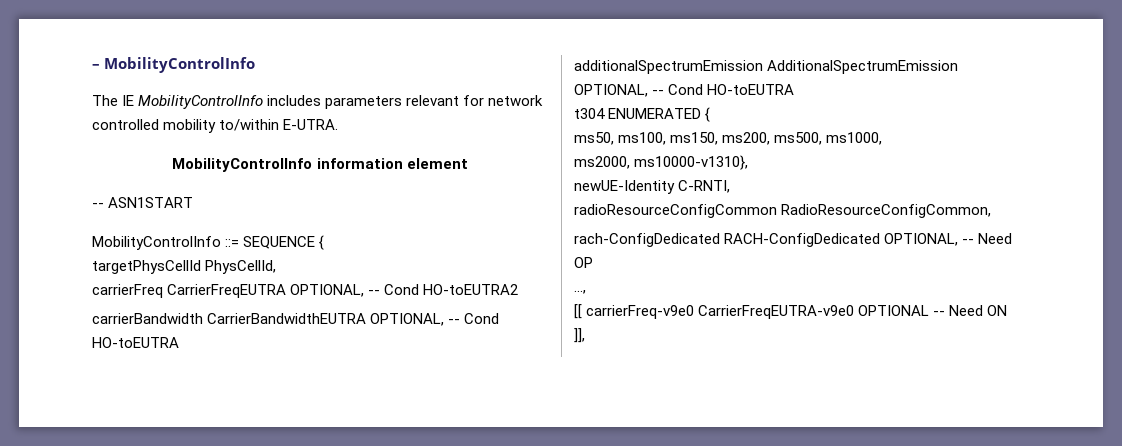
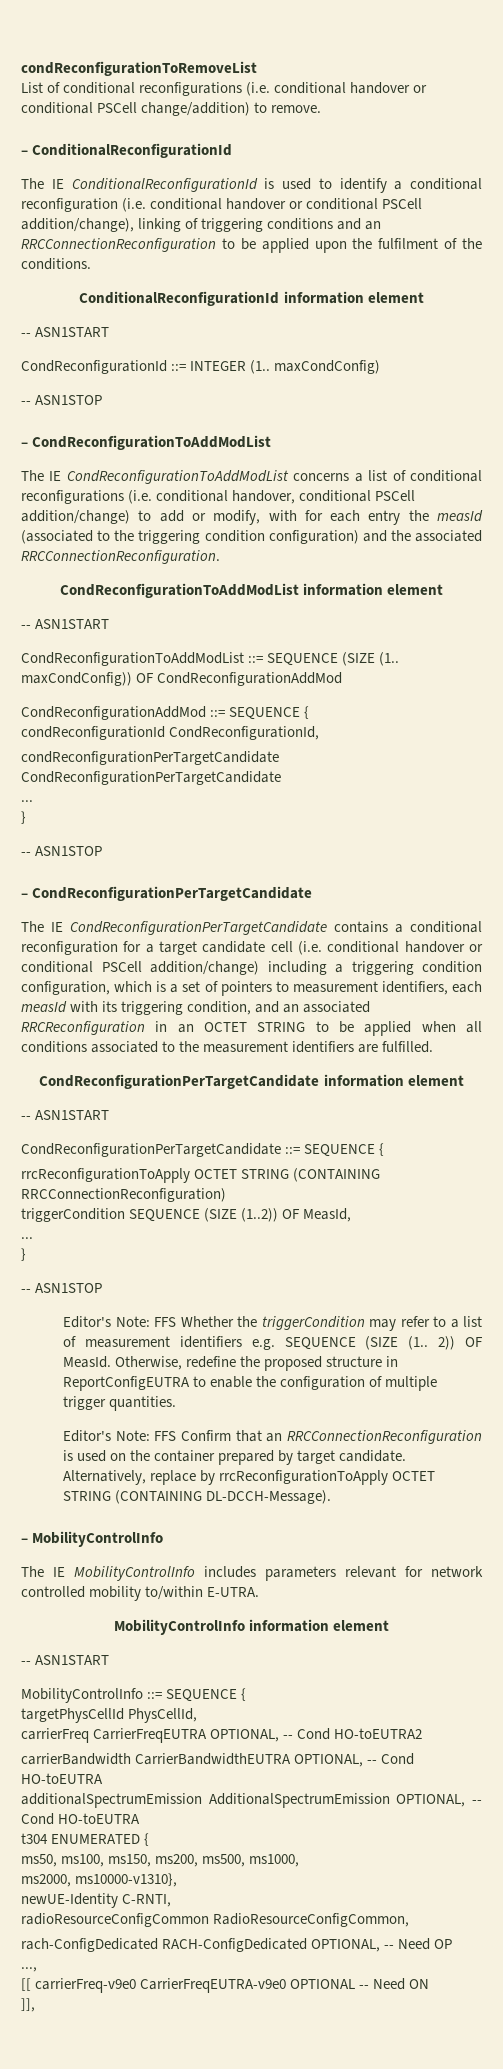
(92, 66) none -> [21,61,257,76] [21,82,428,96] [21,102,322,116] [21,143,233,158] [21,178,482,193] [21,198,423,212] [21,218,382,232] [21,238,482,253] [21,258,91,270] [79,291,424,306] [21,327,110,337] [21,360,381,374] [21,395,103,405] [21,435,272,450] [21,470,483,484] [21,490,416,504] [21,510,484,525] [21,530,482,544] [21,550,220,564] [59,583,444,598] [21,619,110,629] [21,652,400,666] [21,672,343,686] [21,706,310,720] [21,726,320,740] [21,751,279,765] [21,771,281,785] [21,800,33,802] [21,811,26,824] [21,846,103,856] [21,886,313,901] [21,921,482,935] [21,941,483,955] [21,961,482,975] [21,981,482,996] [21,1001,371,1015] [21,1021,482,1036] [21,1041,434,1053] [39,1074,464,1089] [21,1110,110,1120] [21,1143,385,1157] [21,1168,381,1183] [21,1188,226,1202] [21,1208,352,1222] [21,1237,33,1239] [21,1248,26,1261] [21,1283,103,1293] [63,1316,483,1331] [63,1336,484,1350] [63,1356,399,1371] [63,1376,438,1391] [63,1396,177,1411] [63,1430,482,1444] [63,1450,407,1465] [63,1470,436,1485] [63,1490,332,1504] condReconfigurationToRemoveList // List of conditional reconfigurations (i.e. conditional handover or conditional PSCell change/addition) to remove. // – ConditionalReconfigurationId // The IE ConditionalReconfigurationId is used to identify a conditional reconfiguration (i.e. conditional handover or conditional PSCell addition/change), linking of triggering conditions and an RRCConnectionReconfiguration to be applied upon the fulfilment of the conditions. // ConditionalReconfigurationId information element // -- ASN1START // CondReconfigurationId ::= INTEGER (1.. maxCondConfig) // -- ASN1STOP // – CondReconfigurationToAddModList // The IE CondReconfigurationToAddModList concerns a list of conditional reconfigurations (i.e. conditional handover, conditional PSCell addition/change) to add or modify, with for each entry the measId (associated to the triggering condition configuration) and the associated RRCConnectionReconfiguration. // CondReconfigurationToAddModList information element // -- ASN1START // CondReconfigurationToAddModList ::= SEQUENCE (SIZE (1.. maxCondConfig)) OF CondReconfigurationAddMod // CondReconfigurationAddMod ::= SEQUENCE { // condReconfigurationId CondReconfigurationId, // condReconfigurationPerTargetCandidate CondReconfigurationPerTargetCandidate // ... // } // -- ASN1STOP // – CondReconfigurationPerTargetCandidate // The IE CondReconfigurationPerTargetCandidate contains a conditional reconfiguration for a target candidate cell (i.e. conditional handover or conditional PSCell addition/change) including a triggering condition configuration, which is a set of pointers to measurement identifiers, each measId with its triggering condition, and an associated RRCReconfiguration in an OCTET STRING to be applied when all conditions associated to the measurement identifiers are fulfilled. // CondReconfigurationPerTargetCandidate information element // -- ASN1START // CondReconfigurationPerTargetCandidate ::= SEQUENCE { // rrcReconfigurationToApply OCTET STRING (CONTAINING RRCConnectionReconfiguration) // triggerCondition SEQUENCE (SIZE (1..2)) OF MeasId, // ... // } // -- ASN1STOP // Editor's Note: FFS Whether the triggerCondition may refer to a list of measurement identifiers e.g. SEQUENCE (SIZE (1.. 2)) OF MeasId. Otherwise, redefine the proposed structure in ReportConfigEUTRA to enable the configuration of multiple trigger quantities. // Editor's Note: FFS Confirm that an RRCConnectionReconfiguration is used on the container prepared by target candidate. Alternatively, replace by rrcReconfigurationToApply OCTET STRING (CONTAINING DL-DCCH-Message). //

